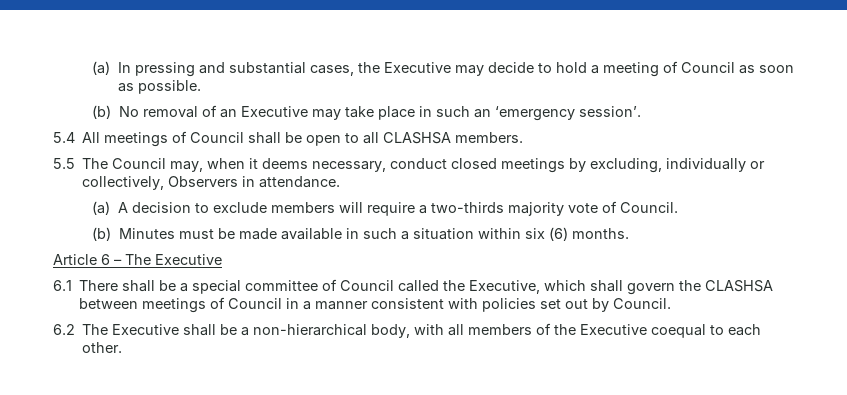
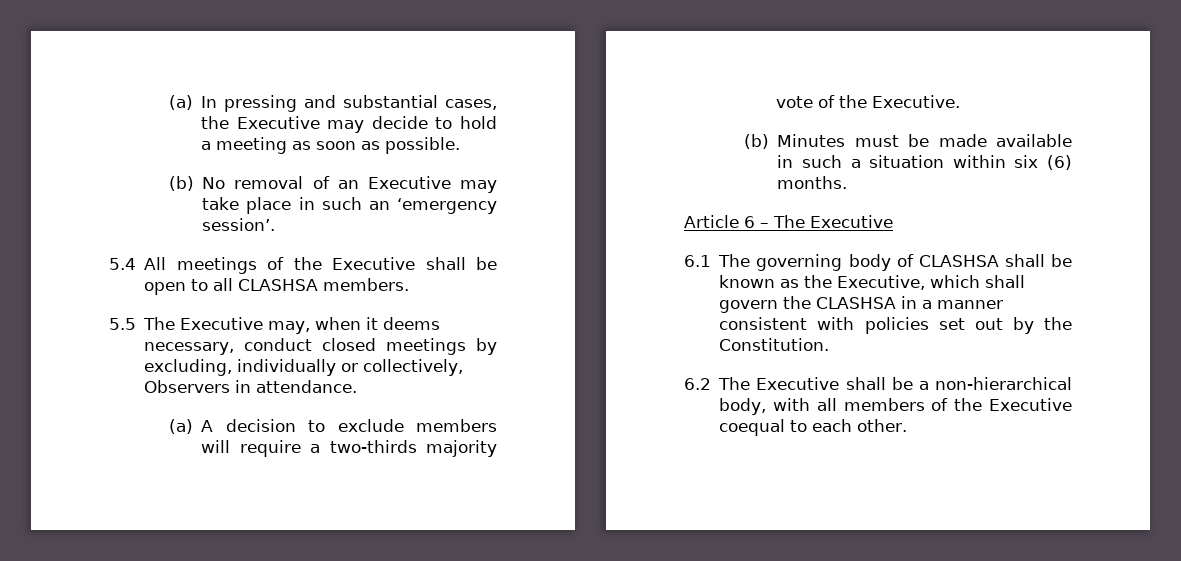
[662,61,735,73] of Council -> (288, 145) none
[190,132,245,143] Council -> [293,257,416,270] the Executive
[112,158,167,169] Council -> [180,317,264,330] Executive
[619,202,678,213] Council. -> [839,95,961,108] the Executive.
[79,279,440,294] There shall be a special committee of Council called -> [718,254,1072,271] [719,275,800,288] The governing body of CLASHSA shall be known as
[79,297,283,313] between meetings of Council -> (897, 303) none
[613,298,672,309] Council. -> [1044,317,1072,330] [719,338,830,351] the Constitution.

